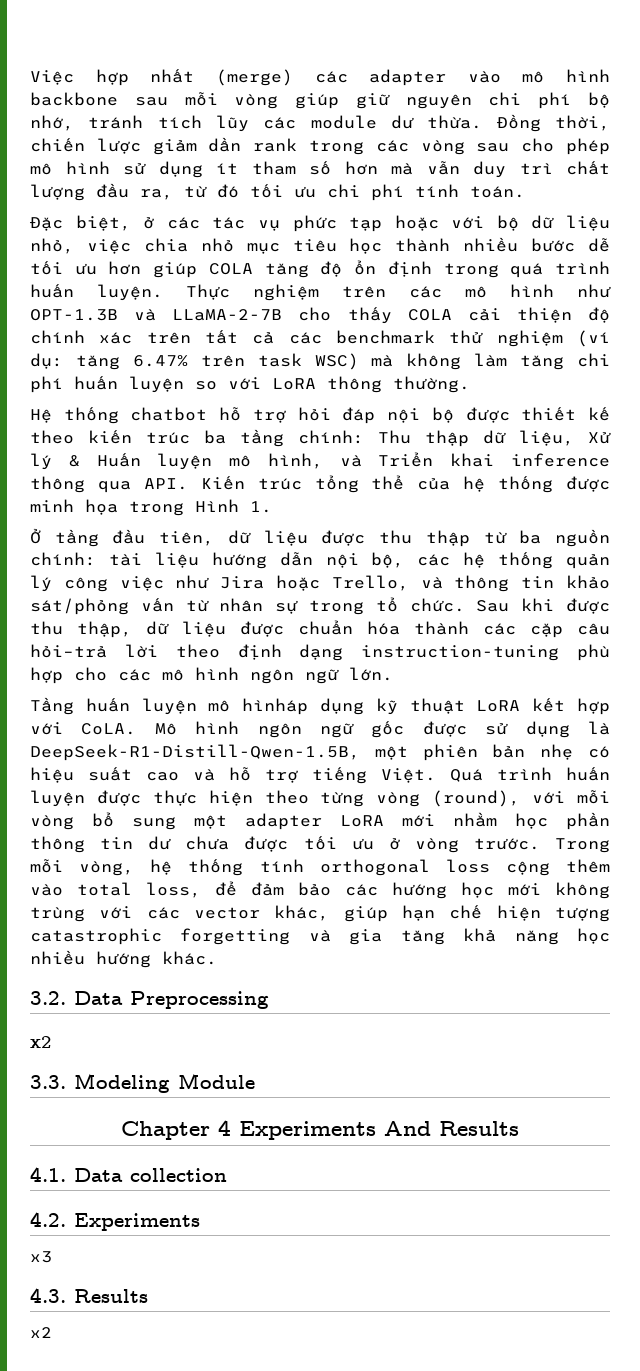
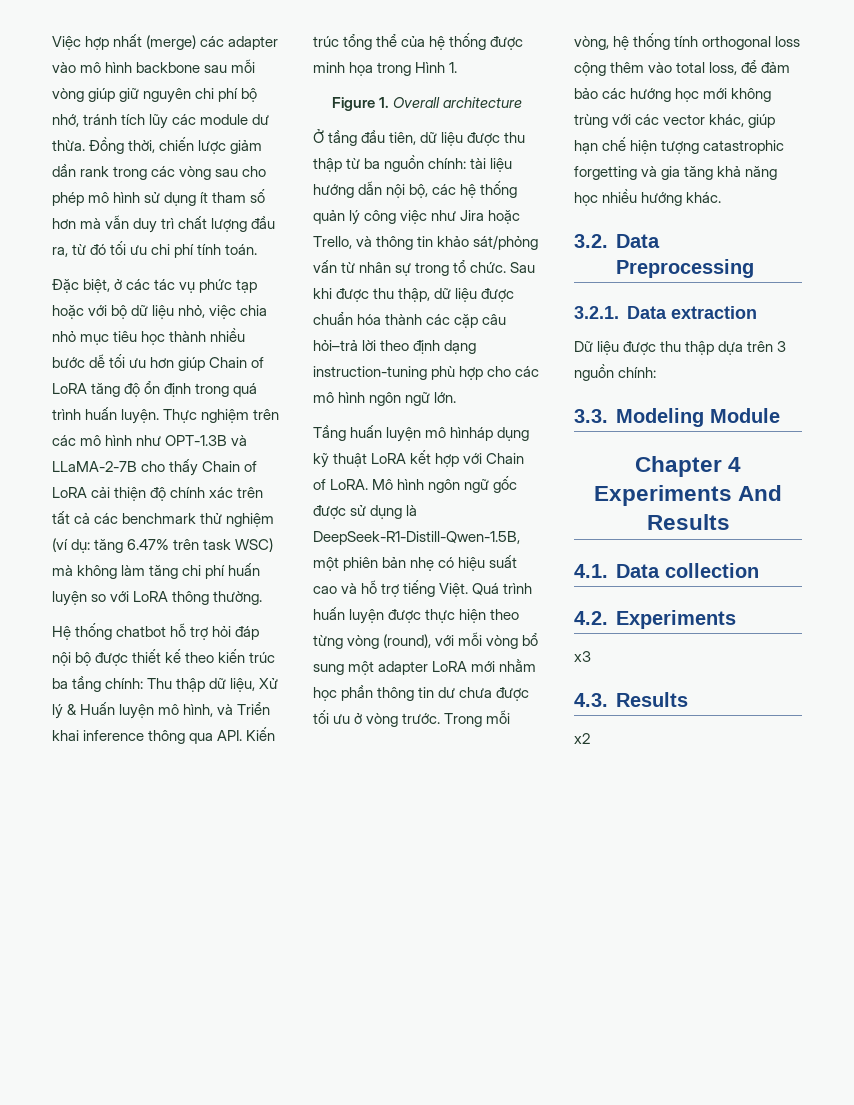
[208,263,253,275] COLA -> [209,357,265,368] [52,383,87,394] Chain of LoRA
[407,309,452,321] COLA -> [202,461,258,472] [52,487,87,498] Chain of LoRA
(272, 507) none -> [331,97,523,111] // Figure 1. Overall architecture
[81,723,137,735] CoLA. -> [486,453,525,464] [313,479,369,490] Chain of LoRA.
[30,1036,51,1048] x2 -> [574,306,757,319] [574,341,787,355] [574,364,657,381] 3.2.1. Data extraction // Dữ liệu được thu thập dựa trên 3 nguồn chính:

